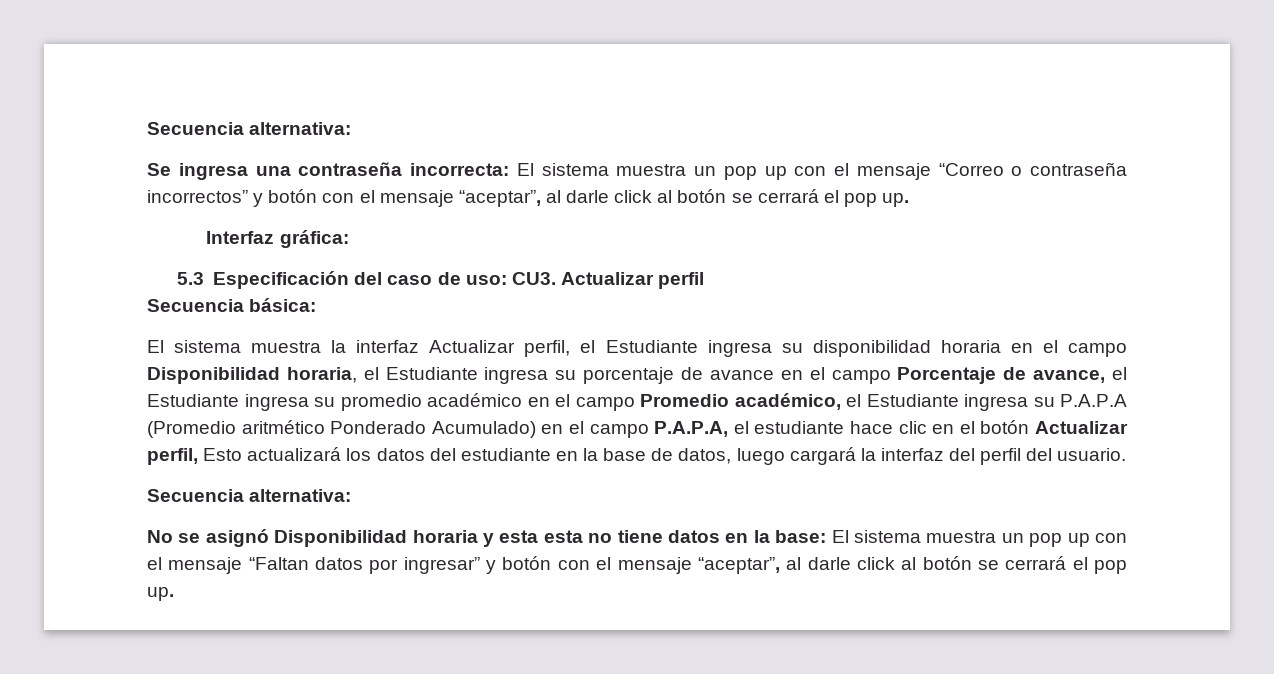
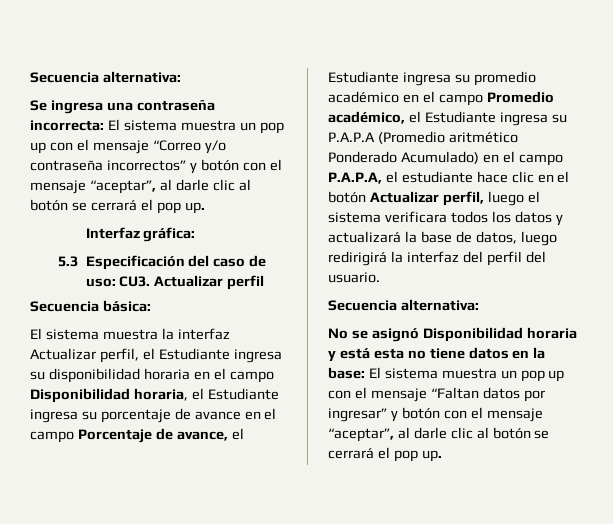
[1011,166,1023,176] o -> [204,140,226,154] y/o
[614,190,653,203] click -> [212,179,235,191] clic
[203,447,578,461] Esto actualizará los datos del estudiante en -> [487,191,540,206] [328,211,563,226] [328,231,401,243] luego el sistema verificara todos los datos y actualizará
[789,447,856,465] cargará -> [328,251,387,266] redirigirá
[499,530,539,543] esta -> [339,348,370,359] está
[856,557,895,570] click -> [450,427,473,439] clic

